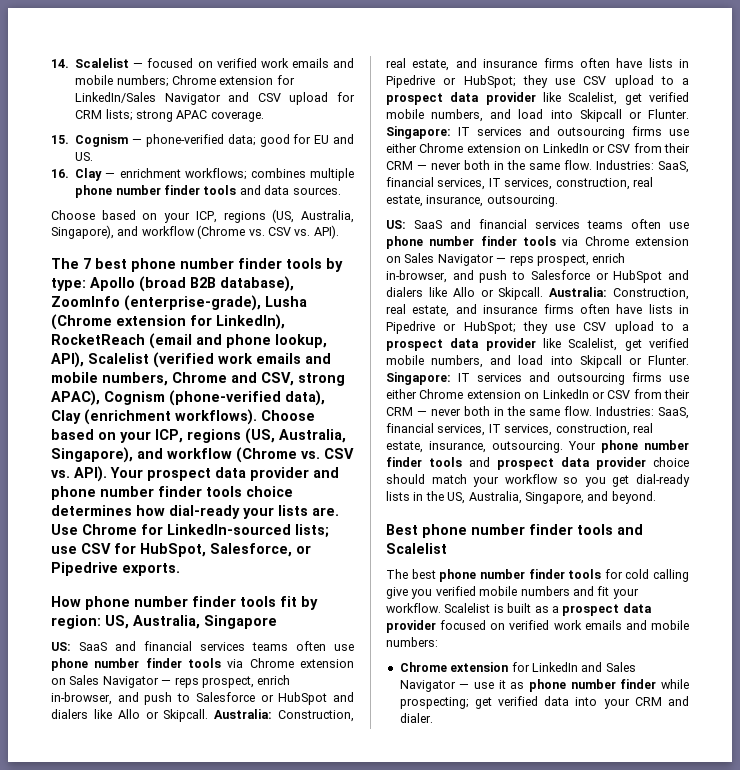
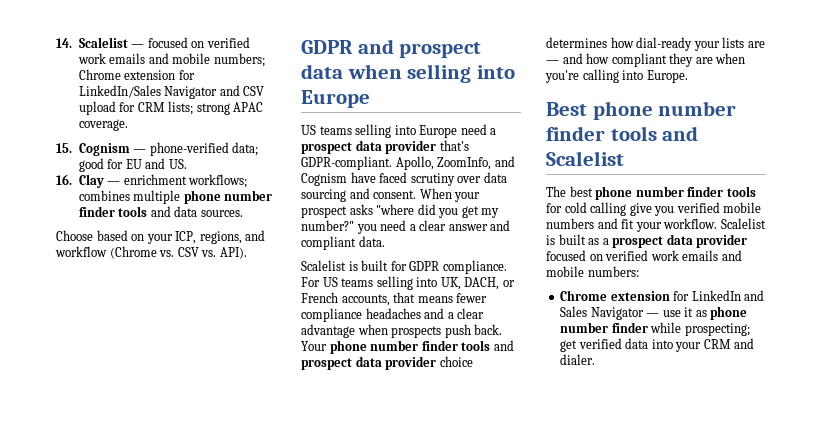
[223,209,354,223] [51,225,114,239] regions (US, Australia, Singapore), -> [199,231,242,244] regions,
[51,258,343,272] [51,276,294,292] [51,295,307,311] [51,314,285,330] [51,333,327,349] [51,352,331,368] [51,372,345,386] [51,390,325,406] [51,409,315,425] [51,428,346,444] [51,447,354,463] [51,466,339,482] [51,486,293,500] [51,505,339,519] [51,524,329,538] [51,543,311,557] [51,562,180,576] [51,596,318,610] [51,615,277,629] [51,641,354,651] [51,658,355,671] [51,675,291,688] [51,692,354,705] [51,709,354,722] [386,58,689,71] [386,75,689,88] [386,92,689,105] [386,109,689,122] [386,126,689,139] [386,143,690,153] [386,160,689,173] [386,177,653,190] [386,195,558,207] [386,219,689,229] [386,236,689,249] [386,253,626,266] [386,270,689,283] [386,287,689,300] [386,304,689,317] [386,321,689,334] [386,338,689,351] [386,355,689,368] [386,372,689,385] [386,389,690,399] [386,406,689,419] [386,423,653,436] [386,441,563,453] The 7 best phone number finder tools by type: Apollo (broad B2B database), ZoomInfo (enterprise-grade), Lusha (Chrome extension for LinkedIn), RocketReach (email and phone lookup, API), Scalelist (verified work emails and mobile numbers, Chrome and CSV, strong APAC), Cognism (phone-verified data), Clay (enrichment workflows). Choose based on your ICP, regions (US, Australia, Singapore), and workflow (Chrome vs. CSV vs. API). Your prospect data provider and phone number finder tools choice determines how dial-ready your lists are. Use Chrome for LinkedIn-sourced lists; use CSV for HubSpot, Salesforce, or Pipedrive exports. // How phone number finder tools fit by region: US, Australia, Singapore // US: SaaS and financial services teams often use phone number finder tools via Chrome extension on Sales Navigator — reps prospect, enrich in-browser, and push to Salesforce or HubSpot and dialers like Allo or Skipcall. Australia: Construction, real estate, and insurance firms often have lists in Pipedrive or HubSpot; they use CSV upload to a prospect data provider like Scalelist, get verified mobile numbers, and load into Skipcall or Flunter. Singapore: IT services and outsourcing firms use either Chrome extension on LinkedIn or CSV from their CRM — never both in the same flow. Industries: SaaS, financial services, IT services, construction, real estate, insurance, outsourcing. // US: SaaS and financial services teams often use phone number finder tools via Chrome extension on Sales Navigator — reps prospect, enrich in-browser, and push to Salesforce or HubSpot and dialers like Allo or Skipcall. Australia: Construction, real estate, and insurance firms often have lists in Pipedrive or HubSpot; they use CSV upload to a prospect data provider like Scalelist, get verified mobile numbers, and load into Skipcall or Flunter. Singapore: IT services and outsourcing firms use either Chrome extension on LinkedIn or CSV from their CRM — never both in the same flow. Industries: SaaS, financial services, IT services, construction, real estate, insurance, outsourcing. -> [301,39,482,58] [301,64,515,83] [301,90,370,108] [301,124,497,138] [301,140,469,154] [301,156,515,170] [301,172,507,186] [301,188,481,202] [301,204,500,218] [301,220,511,234] [301,236,385,250] [301,260,507,274] [301,276,515,290] [301,292,488,306] [301,308,485,322] [301,324,503,338] GDPR and prospect data when selling into Europe // US teams selling into Europe need a prospect data provider that's GDPR-compliant. Apollo, ZoomInfo, and Cognism have faced scrutiny over data sourcing and consent. When your prospect asks "where did you get my number?" you need a clear answer and compliant data. // Scalelist is built for GDPR compliance. For US teams selling into UK, DACH, or French accounts, that means fewer compliance headaches and a clear advantage when prospects push back.
[386,474,690,487] [386,491,656,504] should match your workflow so you get dial-ready lists in the US, Australia, Singapore, and beyond. -> [546,37,765,51] [546,53,746,67] [545,69,688,83] determines how dial-ready your lists are — and how compliant they are when you're calling into Europe.

